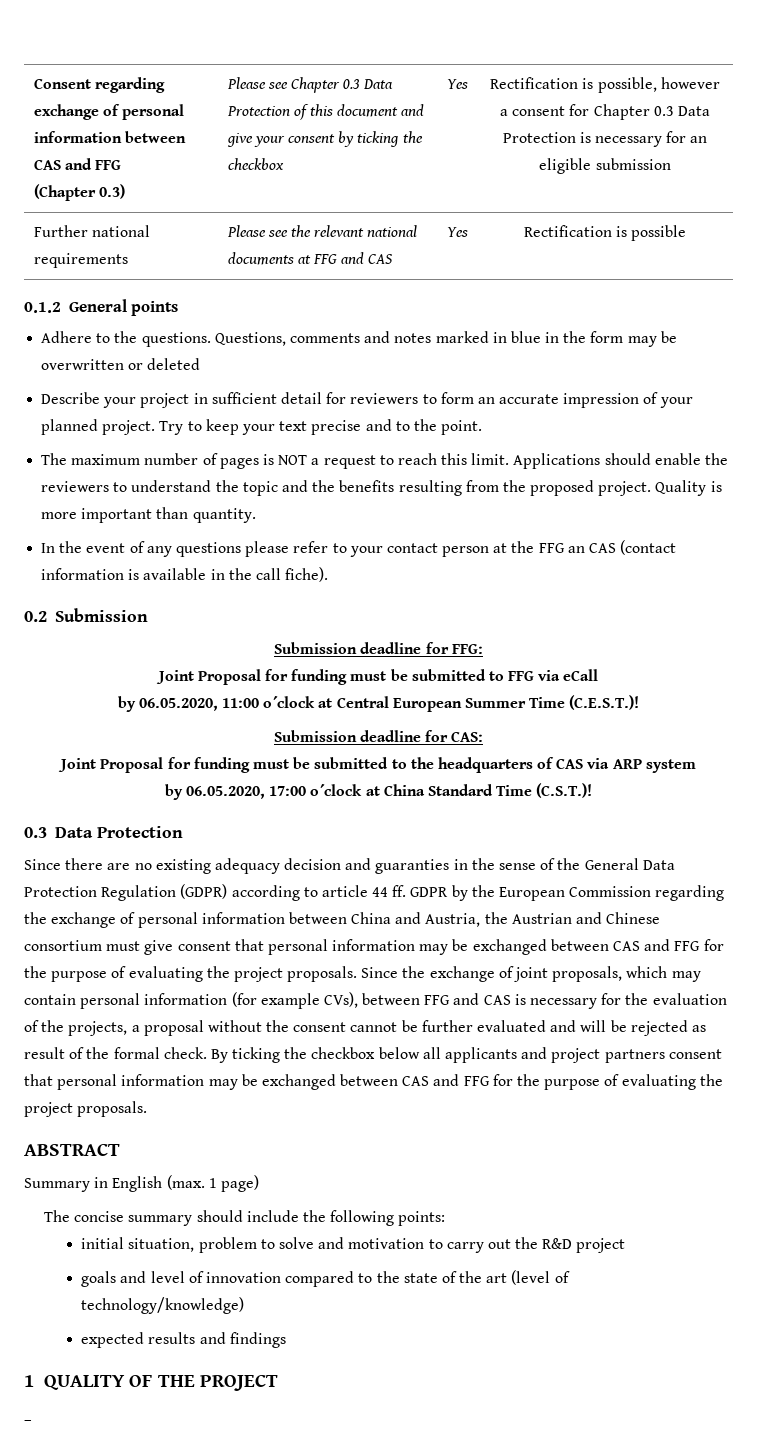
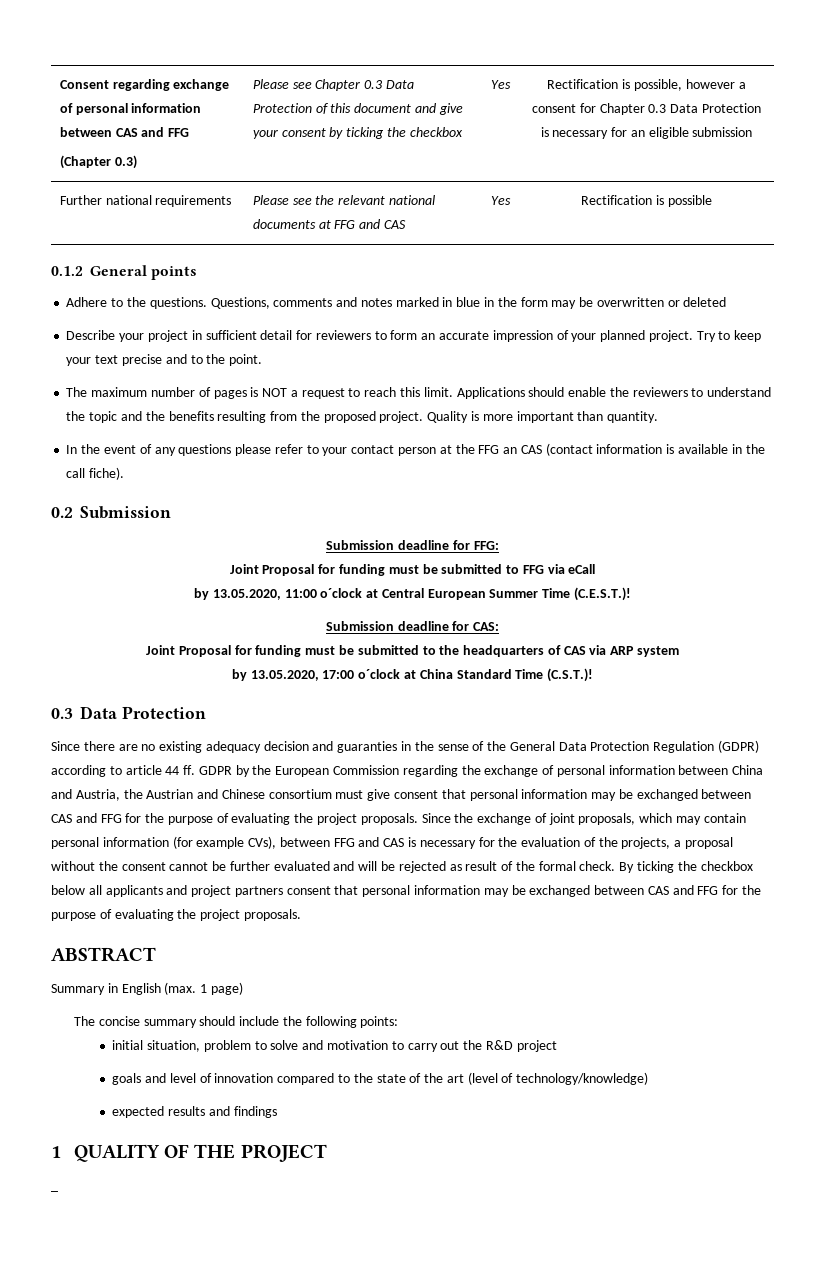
[138,698,218,711] 06.05.2020, -> [212,589,281,600] 13.05.2020,
[185,786,265,799] 06.05.2020, -> [250,670,319,681] 13.05.2020,

